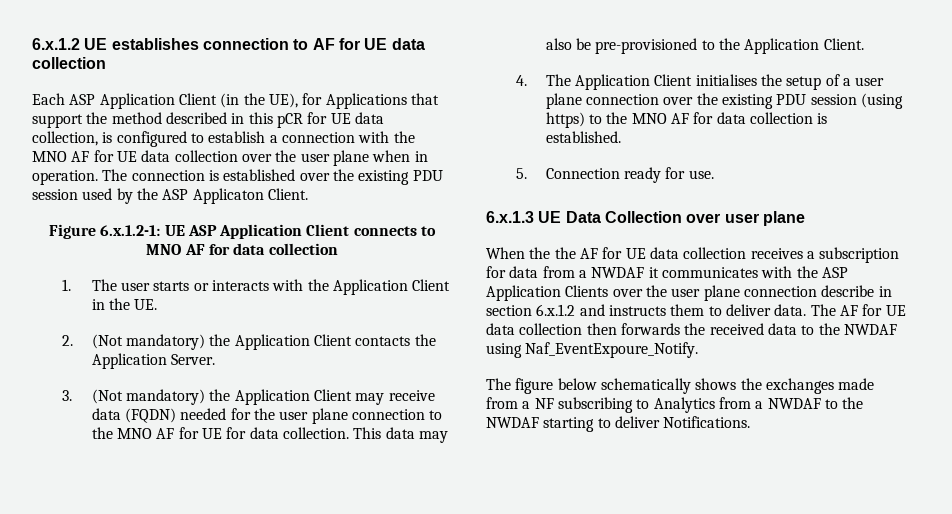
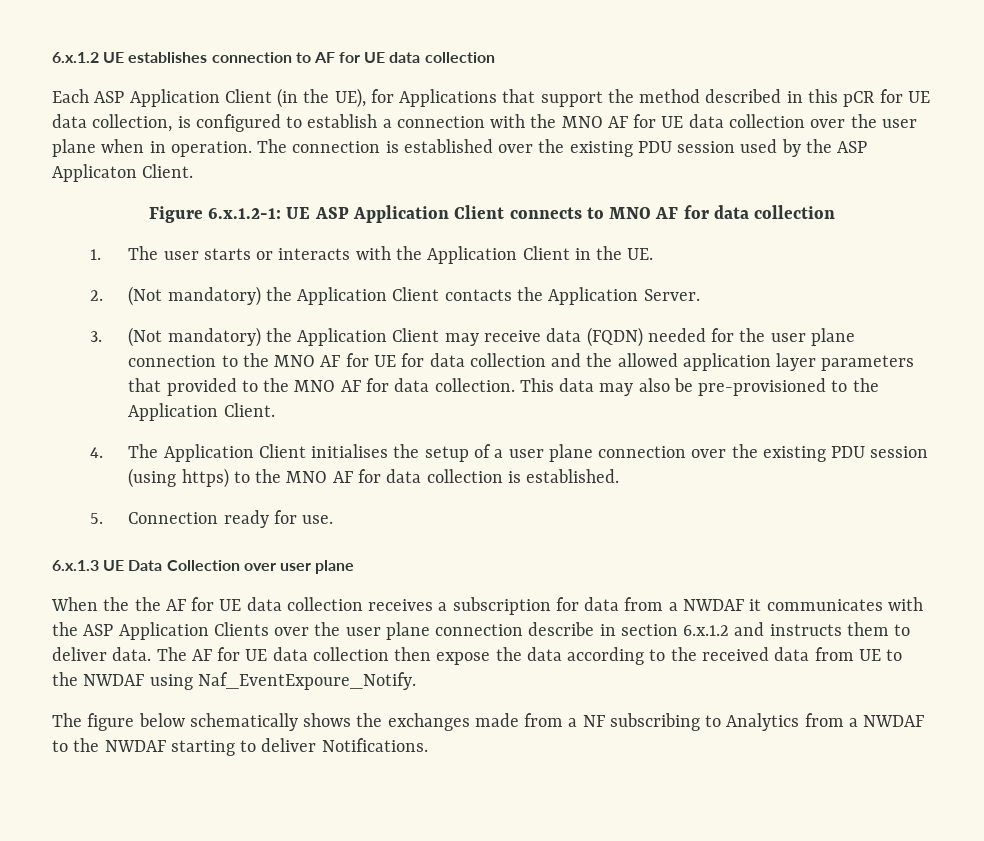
(279, 433) none -> [469,353,915,371] [128,378,430,396] collection and the allowed application layer parameters that provided to the MNO AF for data
[620,323,680,335] forwards -> [436,647,666,665] expose the data according to
(797, 329) none -> [814,647,881,661] from UE

